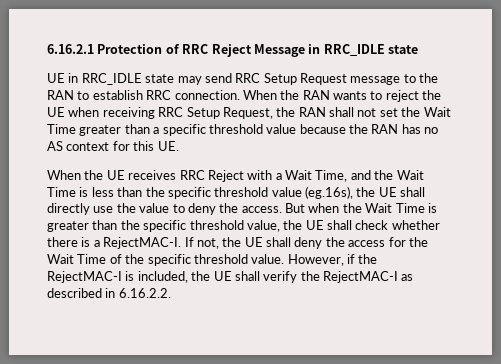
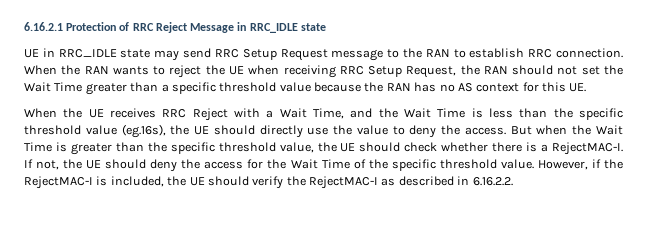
[329,107,354,117] shall -> [512,65,554,75] should
[400,187,426,197] shall -> [213,125,255,135] should
[327,220,352,230] shall -> [359,142,401,152] should
[266,237,291,247] shall -> [105,159,147,169] should
[234,271,260,281] shall -> [207,176,249,186] should

